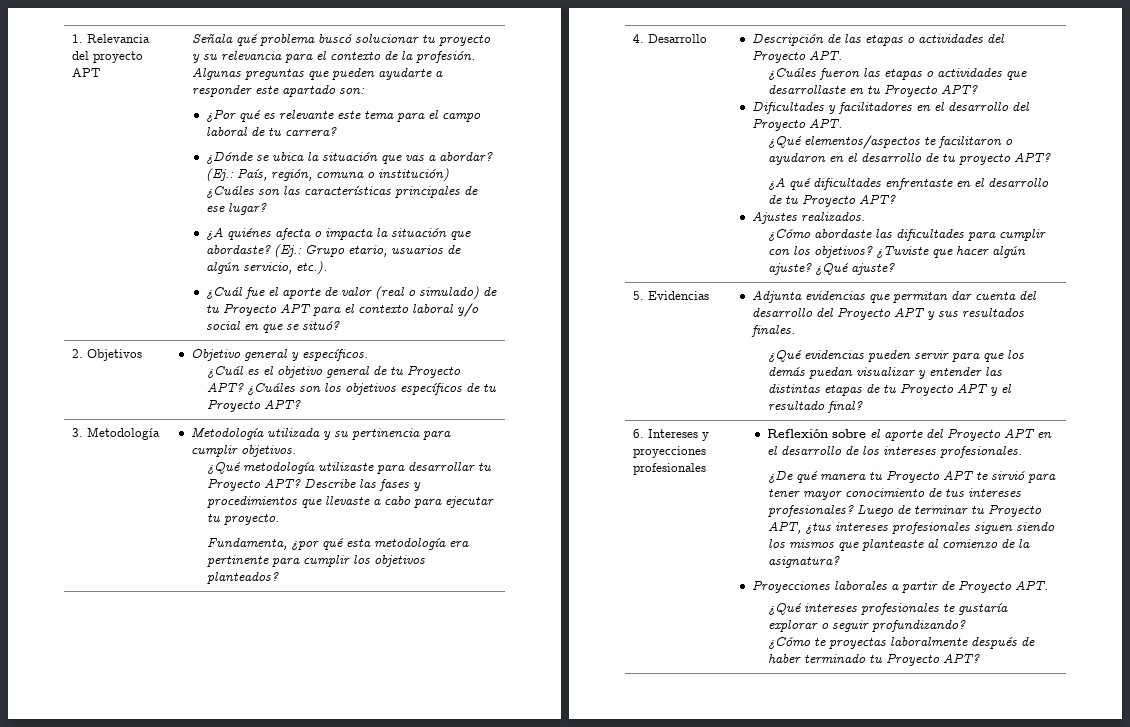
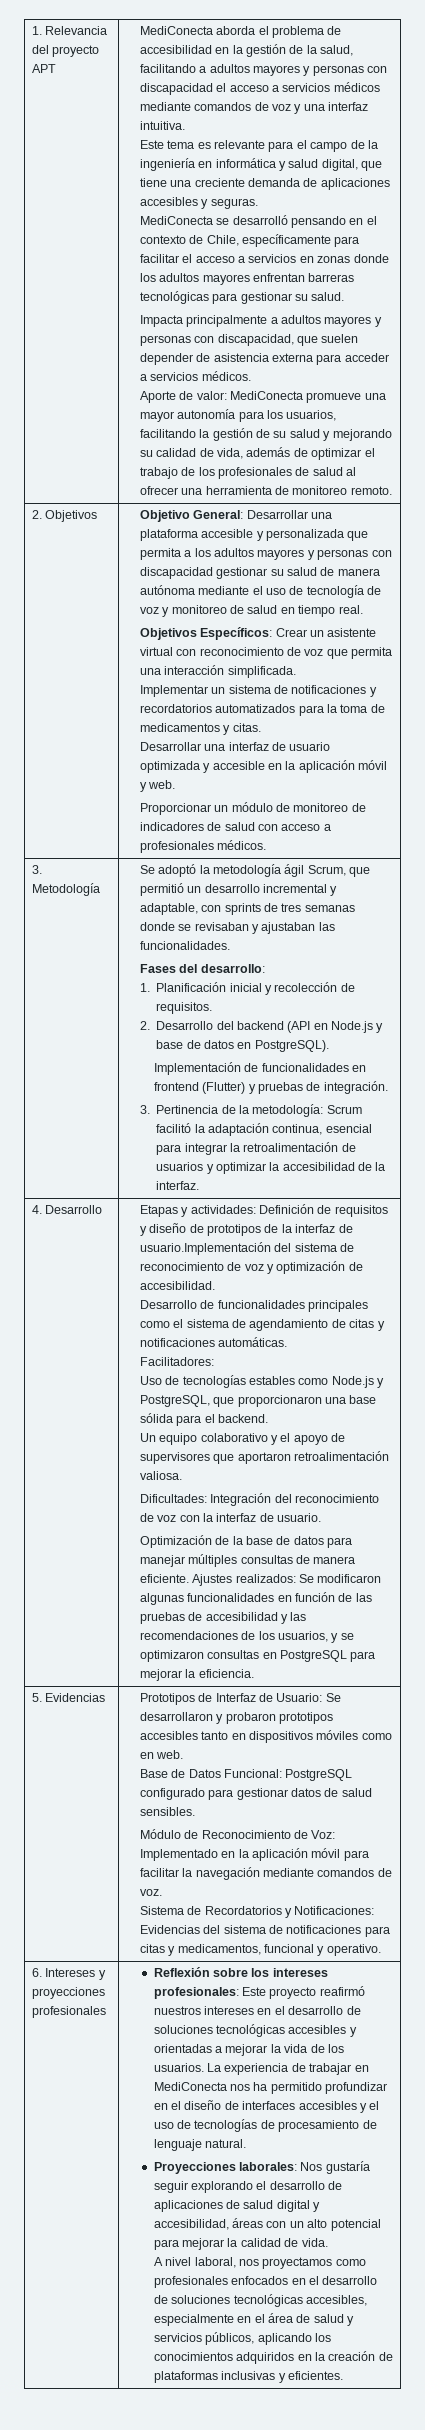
[191,34,491,46] [191,51,475,63] [191,68,443,80] [191,85,365,97] [205,109,481,122] [205,127,337,136] [205,151,493,164] [205,168,449,182] [205,186,478,198] [205,203,267,215] [205,228,471,240] [205,244,461,258] [205,261,327,275] [205,286,497,300] [205,303,479,317] [205,321,340,333] [72,349,143,361] [190,349,368,361] [207,365,462,378] [207,382,498,395] [207,399,302,412] [72,427,161,440] [190,427,451,440] [190,445,296,457] [207,462,493,474] [207,478,422,491] [207,496,495,508] [207,513,280,525] [207,538,470,550] [207,555,426,567] [207,572,280,584] [633,34,708,43] [751,33,1005,46] [751,50,842,63] [768,68,1028,80] [768,84,979,97] [751,101,1030,114] [751,118,842,131] [768,135,1014,149] [768,152,1052,165] [768,178,1050,190] [768,194,897,207] [751,212,865,224] [768,229,1047,241] [768,246,1027,258] [768,263,896,275] [633,291,710,300] [751,291,1037,303] [751,307,1024,320] [750,325,795,337] [768,350,1025,362] [768,367,1003,379] [768,383,1013,396] [768,401,864,413] Señala qué problema buscó solucionar tu proyecto y su relevancia para el contexto de la profesión. Algunas preguntas que pueden ayudarte a responder este apartado son: // ¿Por qué es relevante este tema para el campo laboral de tu carrera? // ¿Dónde se ubica la situación que vas a abordar? (Ej.: País, región, comuna o institución) ¿Cuáles son las características principales de ese lugar? // ¿A quiénes afecta o impacta la situación que abordaste? (Ej.: Grupo etario, usuarios de algún servicio, etc.). // ¿Cuál fue el aporte de valor (real o simulado) de tu Proyecto APT para el contexto laboral y/o social en que se situó? // 2. Objetivos | Objetivo general y específicos. // ¿Cuál es el objetivo general de tu Proyecto APT? ¿Cuáles son los objetivos específicos de tu Proyecto APT? // 3. Metodología | Metodología utilizada y su pertinencia para cumplir objetivos. // ¿Qué metodología utilizaste para desarrollar tu Proyecto APT? Describe las fases y procedimientos que llevaste a cabo para ejecutar tu proyecto. // Fundamenta, ¿por qué esta metodología era pertinente para cumplir los objetivos planteados? // 4. Desarrollo | Descripción de las etapas o actividades del Proyecto APT. // ¿Cuáles fueron las etapas o actividades que desarrollaste en tu Proyecto APT? // Dificultades y facilitadores en el desarrollo del Proyecto APT. // ¿Qué elementos/aspectos te facilitaron o ayudaron en el desarrollo de tu proyecto APT? // ¿A qué dificultades enfrentaste en el desarrollo de tu Proyecto APT? // Ajustes realizados. // ¿Cómo abordaste las dificultades para cumplir con los objetivos? ¿Tuviste que hacer algún ajuste? ¿Qué ajuste? // 5. Evidencias | Adjunta evidencias que permitan dar cuenta del desarrollo del Proyecto APT y sus resultados finales. // ¿Qué evidencias pueden servir para que los demás puedan visualizar y entender las distintas etapas de tu Proyecto APT y el resultado final? -> [139,26,342,38] [139,44,354,57] [139,64,388,76] [139,82,380,95] [139,102,369,114] [139,121,185,130] [139,140,378,152] [139,158,383,171] [139,178,390,190] [139,197,258,209] [139,215,377,228] [139,234,360,247] [139,254,389,263] [139,273,355,285] [139,291,345,304] [139,315,382,327] [139,334,359,346] [139,353,389,365] [139,371,251,381] [139,391,386,403] [139,409,337,422] [139,428,392,441] [139,447,375,460] [139,467,357,479] [139,486,392,495] [32,510,98,522] [139,510,333,522] [139,529,369,541] [139,548,392,560] [139,567,380,579] [139,585,382,598] [139,605,363,617] [139,627,377,640] [139,647,393,659] [139,665,296,678] [139,685,377,697] [139,704,385,716] [139,723,261,735] [139,742,331,751] [139,760,388,773] [139,780,176,792] [139,802,366,815] [139,822,331,831] [139,840,267,853] [32,865,43,874] [32,883,101,896] [139,864,371,877] [139,883,338,896] [139,903,355,915] [139,922,335,934] [139,941,230,950] [139,964,265,973] [139,982,355,995] [156,1002,213,1014] [139,1021,384,1033] [156,1040,329,1052] [153,1062,366,1075] [153,1081,388,1094] [139,1104,362,1117] [156,1123,372,1136] [156,1142,356,1155] [156,1162,386,1174] [156,1181,200,1190] [32,1205,103,1214] [139,1204,388,1217] [139,1223,353,1236] [139,1242,355,1255] [139,1261,363,1274] [139,1281,215,1290] [139,1300,369,1312] [139,1319,385,1331] [139,1337,288,1347] [139,1357,214,1366] [139,1375,385,1388] [139,1395,377,1407] [139,1413,269,1426] [139,1433,346,1445] [139,1451,390,1464] [139,1471,182,1480] [139,1493,380,1506] [139,1513,322,1522] [139,1535,353,1548] [139,1554,356,1567] [139,1574,382,1586] [139,1592,372,1605] [139,1612,307,1624] [139,1631,354,1643] [139,1650,376,1662] [139,1669,254,1681] [32,1693,106,1702] [139,1693,341,1705] [139,1712,334,1724] [139,1730,392,1743] [139,1750,184,1759] [139,1769,353,1781] [139,1788,372,1800] [139,1807,195,1816] [139,1829,336,1839] [139,1848,369,1861] [139,1867,392,1880] [139,1889,162,1896] [139,1906,375,1918] [139,1925,390,1937] [139,1944,381,1956] MediConecta aborda el problema de accesibilidad en la gestión de la salud, facilitando a adultos mayores y personas con discapacidad el acceso a servicios médicos mediante comandos de voz y una interfaz intuitiva. // Este tema es relevante para el campo de la ingeniería en informática y salud digital, que tiene una creciente demanda de aplicaciones accesibles y seguras. // MediConecta se desarrolló pensando en el contexto de Chile, específicamente para facilitar el acceso a servicios en zonas donde los adultos mayores enfrentan barreras tecnológicas para gestionar su salud. // Impacta principalmente a adultos mayores y personas con discapacidad, que suelen depender de asistencia externa para acceder a servicios médicos. // Aporte de valor: MediConecta promueve una mayor autonomía para los usuarios, facilitando la gestión de su salud y mejorando su calidad de vida, además de optimizar el trabajo de los profesionales de salud al ofrecer una herramienta de monitoreo remoto. // 2. Objetivos | Objetivo General: Desarrollar una plataforma accesible y personalizada que permita a los adultos mayores y personas con discapacidad gestionar su salud de manera autónoma mediante el uso de tecnología de voz y monitoreo de salud en tiempo real. // Objetivos Específicos: Crear un asistente virtual con reconocimiento de voz que permita una interacción simplificada. // Implementar un sistema de notificaciones y recordatorios automatizados para la toma de medicamentos y citas. // Desarrollar una interfaz de usuario optimizada y accesible en la aplicación móvil y web. // Proporcionar un módulo de monitoreo de indicadores de salud con acceso a profesionales médicos. // 3. Metodología | Se adoptó la metodología ágil Scrum, que permitió un desarrollo incremental y adaptable, con sprints de tres semanas donde se revisaban y ajustaban las funcionalidades. // Fases del desarrollo: // 1. Planificación inicial y recolección de requisitos. // 2. Desarrollo del backend (API en Node.js y base de datos en PostgreSQL). // Implementación de funcionalidades en frontend (Flutter) y pruebas de integración. // 3. Pertinencia de la metodología: Scrum facilitó la adaptación continua, esencial para integrar la retroalimentación de usuarios y optimizar la accesibilidad de la interfaz. // 4. Desarrollo | Etapas y actividades: Definición de requisitos y diseño de prototipos de la interfaz de usuario.Implementación del sistema de reconocimiento de voz y optimización de accesibilidad. // Desarrollo de funcionalidades principales como el sistema de agendamiento de citas y notificaciones automáticas. // Facilitadores: // Uso de tecnologías estables como Node.js y PostgreSQL, que proporcionaron una base sólida para el backend. // Un equipo colaborativo y el apoyo de supervisores que aportaron retroalimentación valiosa. // Dificultades: Integración del reconocimiento de voz con la interfaz de usuario. // Optimización de la base de datos para manejar múltiples consultas de manera eficiente. Ajustes realizados: Se modificaron algunas funcionalidades en función de las pruebas de accesibilidad y las recomendaciones de los usuarios, y se optimizaron consultas en PostgreSQL para mejorar la eficiencia. // 5. Evidencias | Prototipos de Interfaz de Usuario: Se desarrollaron y probaron prototipos accesibles tanto en dispositivos móviles como en web. // Base de Datos Funcional: PostgreSQL configurado para gestionar datos de salud sensibles. // Módulo de Reconocimiento de Voz: Implementado en la aplicación móvil para facilitar la navegación mediante comandos de voz. // Sistema de Recordatorios y Notificaciones: Evidencias del sistema de notificaciones para citas y medicamentos, funcional y operativo.
[869,428,1052,441] [766,446,1022,458] [768,470,1057,483] [768,488,1022,500] [768,504,1043,517] [768,521,1056,534] [768,539,1031,551] [768,556,841,568] [751,580,1048,593] [768,603,1009,615] [768,620,967,632] [768,637,1036,649] [768,653,981,666] el aporte del Proyecto APT en el desarrollo de los intereses profesionales. // ¿De qué manera tu Proyecto APT te sirvió para tener mayor conocimiento de tus intereses profesionales? Luego de terminar tu Proyecto APT, ¿tus intereses profesionales siguen siendo los mismos que planteaste al comienzo de la asignatura? // Proyecciones laborales a partir de Proyecto APT. // ¿Qué intereses profesionales te gustaría explorar o seguir profundizando? // ¿Cómo te proyectas laboralmente después de haber terminado tu Proyecto APT? -> [251,1968,328,1977] [153,1986,365,1999] [153,2006,361,2015] [153,2024,357,2037] [153,2044,344,2056] [153,2063,369,2075] [153,2082,388,2094] [153,2100,380,2113] [153,2119,377,2132] [153,2139,247,2151] [153,2161,370,2174] [153,2181,343,2193] [153,2200,321,2212] [153,2218,381,2231] [153,2238,328,2250] [153,2257,366,2269] [153,2276,378,2288] [153,2294,367,2307] [153,2313,355,2326] [153,2332,331,2345] [153,2351,393,2364] [153,2371,343,2383] los intereses profesionales: Este proyecto reafirmó nuestros intereses en el desarrollo de soluciones tecnológicas accesibles y orientadas a mejorar la vida de los usuarios. La experiencia de trabajar en MediConecta nos ha permitido profundizar en el diseño de interfaces accesibles y el uso de tecnologías de procesamiento de lenguaje natural. // Proyecciones laborales: Nos gustaría seguir explorando el desarrollo de aplicaciones de salud digital y accesibilidad, áreas con un alto potencial para mejorar la calidad de vida. // A nivel laboral, nos proyectamos como profesionales enfocados en el desarrollo de soluciones tecnológicas accesibles, especialmente en el área de salud y servicios públicos, aplicando los conocimientos adquiridos en la creación de plataformas inclusivas y eficientes.

